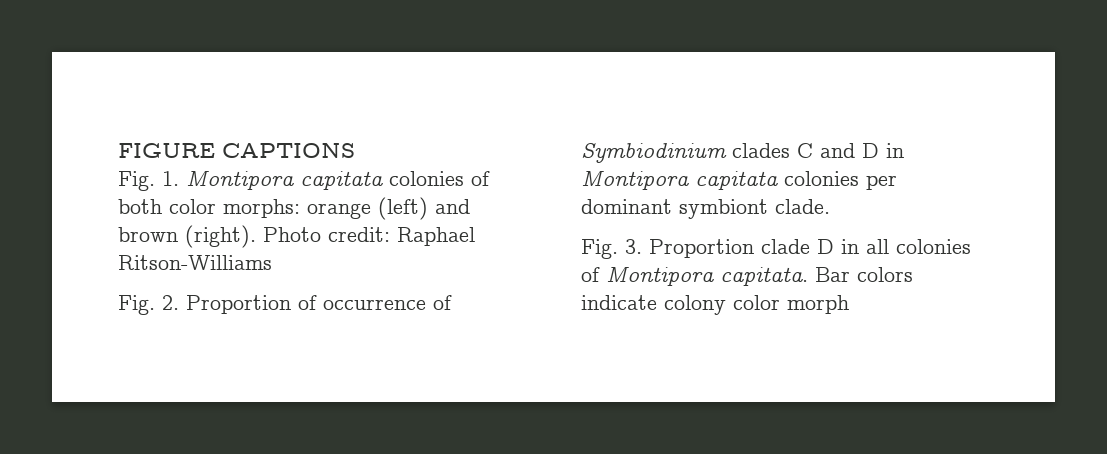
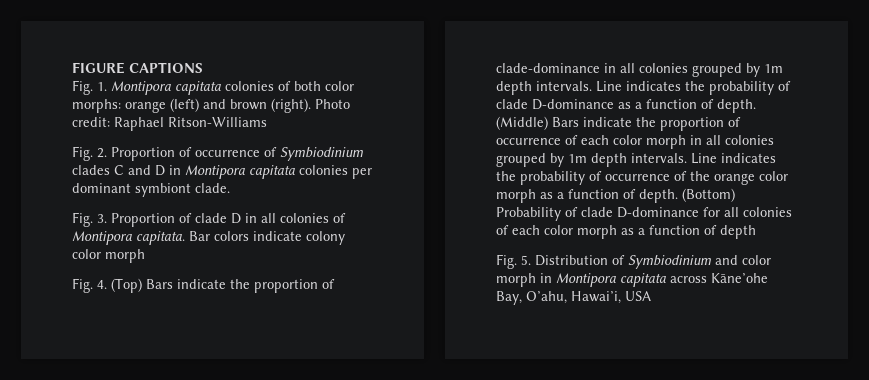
(754, 248) none -> [179,213,192,223] of
(849, 304) none -> [72,278,335,293] [496,63,783,77] [496,81,791,95] [496,99,756,113] [496,116,741,131] [496,135,774,149] [496,153,776,167] [496,171,788,185] [496,188,735,203] [496,207,792,221] [496,225,756,239] [496,254,771,269] [496,273,768,287] [496,291,651,305] // Fig. 4. (Top) Bars indicate the proportion of clade-dominance in all colonies grouped by 1m depth intervals. Line indicates the probability of clade D-dominance as a function of depth. (Middle) Bars indicate the proportion of occurrence of each color morph in all colonies grouped by 1m depth intervals. Line indicates the probability of occurrence of the orange color morph as a function of depth. (Bottom) Probability of clade D-dominance for all colonies of each color morph as a function of depth // Fig. 5. Distribution of Symbiodinium and color morph in Montipora capitata across Kāne’ohe Bay, O’ahu, Hawai’i, USA

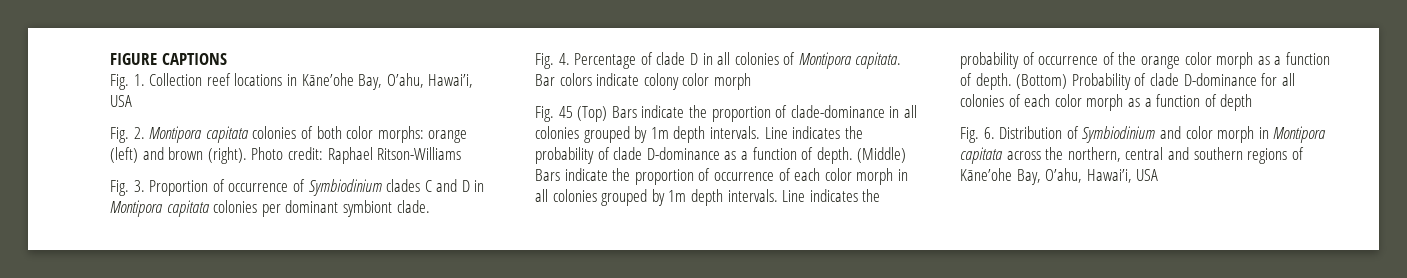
(107, 86) none -> [149,73,474,90] [110,95,132,107] [110,127,145,143] Collection reef locations in Kāne’ohe Bay, O’ahu, Hawai’i, USA // Fig. 2.
[97,148,107,158] 2. -> [133,180,145,192] 3.
[97,213,175,227] 3. Proportion -> [558,53,637,69] 4. Percentage
[97,280,107,289] 4. -> [558,106,573,118] 45
[521,255,531,265] 5. -> [983,127,995,139] 6.
(707, 279) none -> [1045,147,1304,164] the northern, central and southern regions of

